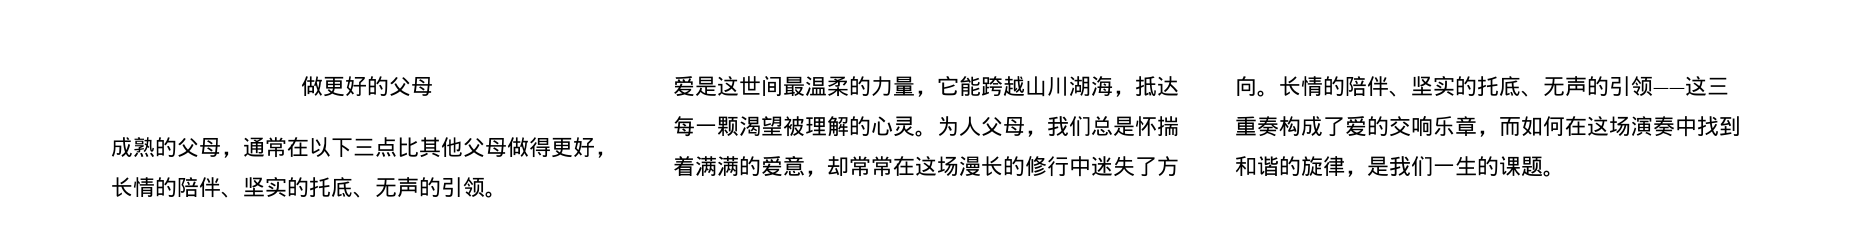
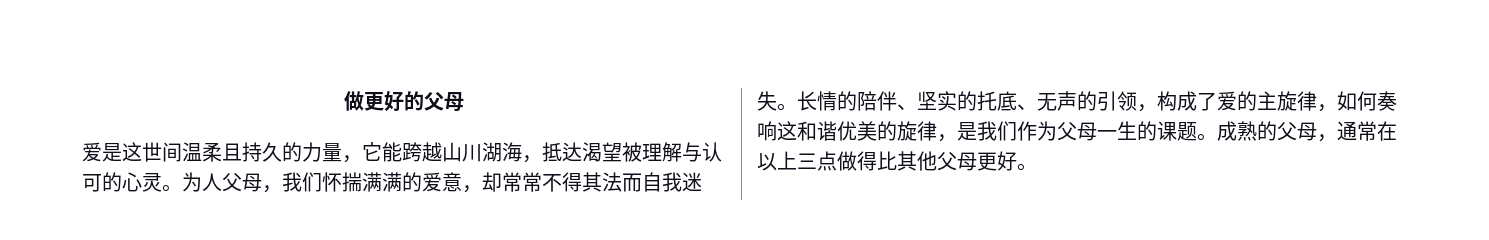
[111,137,617,158] [111,177,507,198] // 成熟的父母，通常在以下三点比其他父母做得更好，长情的陪伴、坚实的托底、无声的引领。 -> (464, 102) none
[783,76,849,97] 最温柔 -> [182,142,282,162] 温柔且持久
[673,116,739,137] 每一颗 -> (582, 152) none
(849, 126) none -> [682,142,722,162] [82,174,102,192] 与认可
[1091,116,1179,137] [673,156,695,176] 总是怀揣着 -> [322,172,362,192] 怀揣
[893,156,1179,177] [1235,76,1257,96] 在这场漫长的修行中迷失了方向 -> [542,172,702,192] [757,91,777,111] 不得其法而自我迷失
[1653,76,1729,96] [1235,115,1741,137] [1235,156,1279,176] ——这三重奏构成了爱的交响乐章，而如何在这场演奏中找到和谐 -> [1137,91,1397,112] [757,121,877,141] ，构成了爱的主旋律，如何奏响这和谐优美
(1433, 166) none -> [1017,121,1097,141] 作为父母
(1565, 173) none -> [1217,121,1397,142] [757,151,1037,171] 成熟的父母，通常在以上三点做得比其他父母更好。

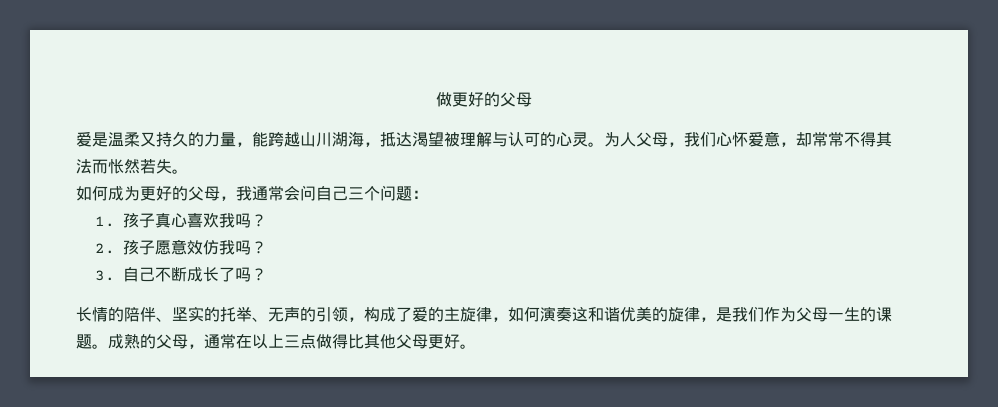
[122,142,242,162] 这世间温柔且 -> [108,132,156,147] 温柔又
[362,142,382,161] 它 -> (252, 144) none
[322,172,422,192] 怀揣满满的 -> [716,132,748,147] 心怀
[642,172,702,192] 自我迷 -> [108,159,156,174] 怅然若
(797, 107) none -> [76,185,428,201] [95,212,268,228] [95,239,268,255] [95,267,268,282] // 如何成为更好的父母，我通常会问自己三个问题： // 1.孩子真心喜欢我吗？ // 2.孩子愿意效仿我吗？ // 3.自己不断成长了吗？ //
[997,91,1017,111] 底 -> [236,307,252,322] 举
[1377,91,1397,111] [757,121,777,141] 奏响 -> [540,307,572,322] 演奏

